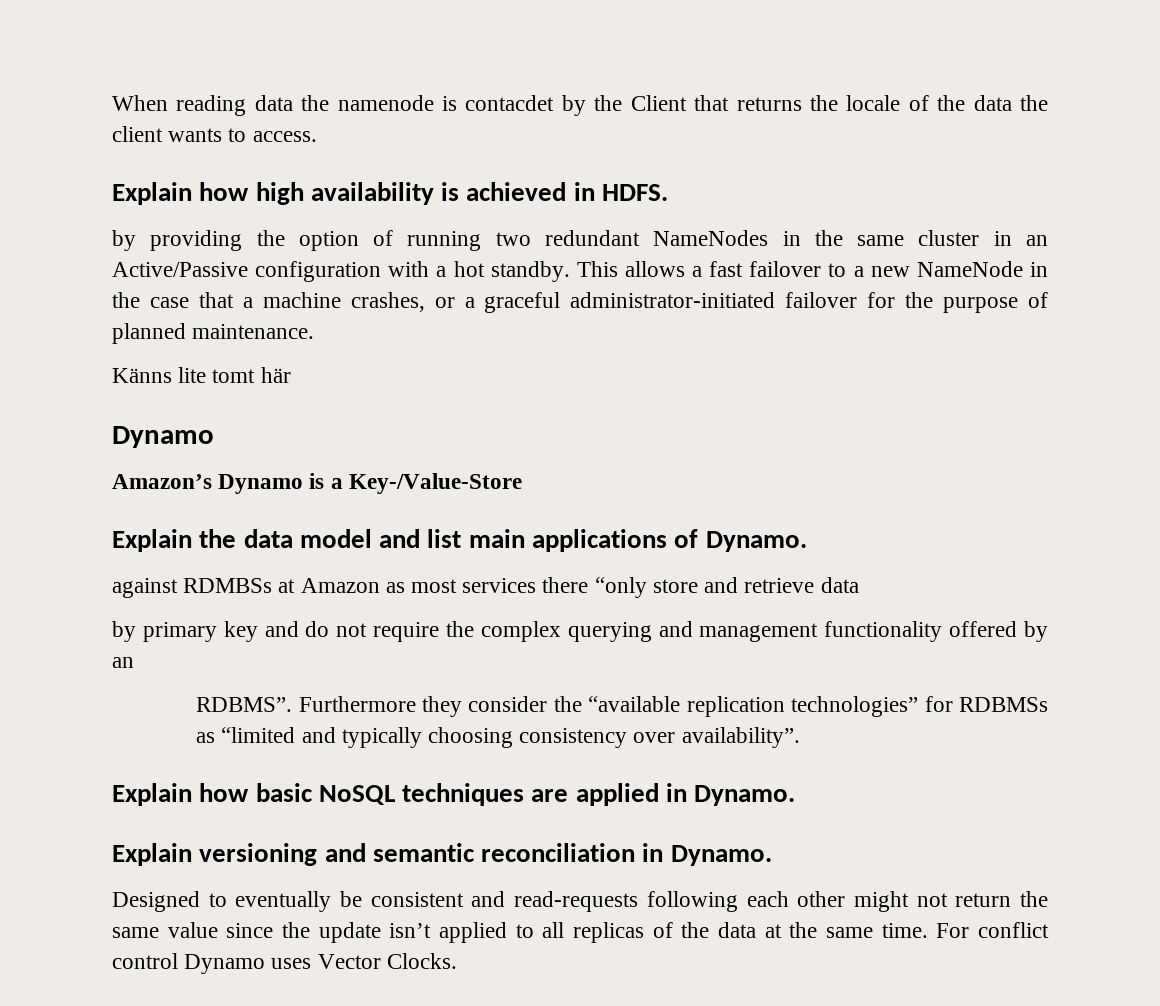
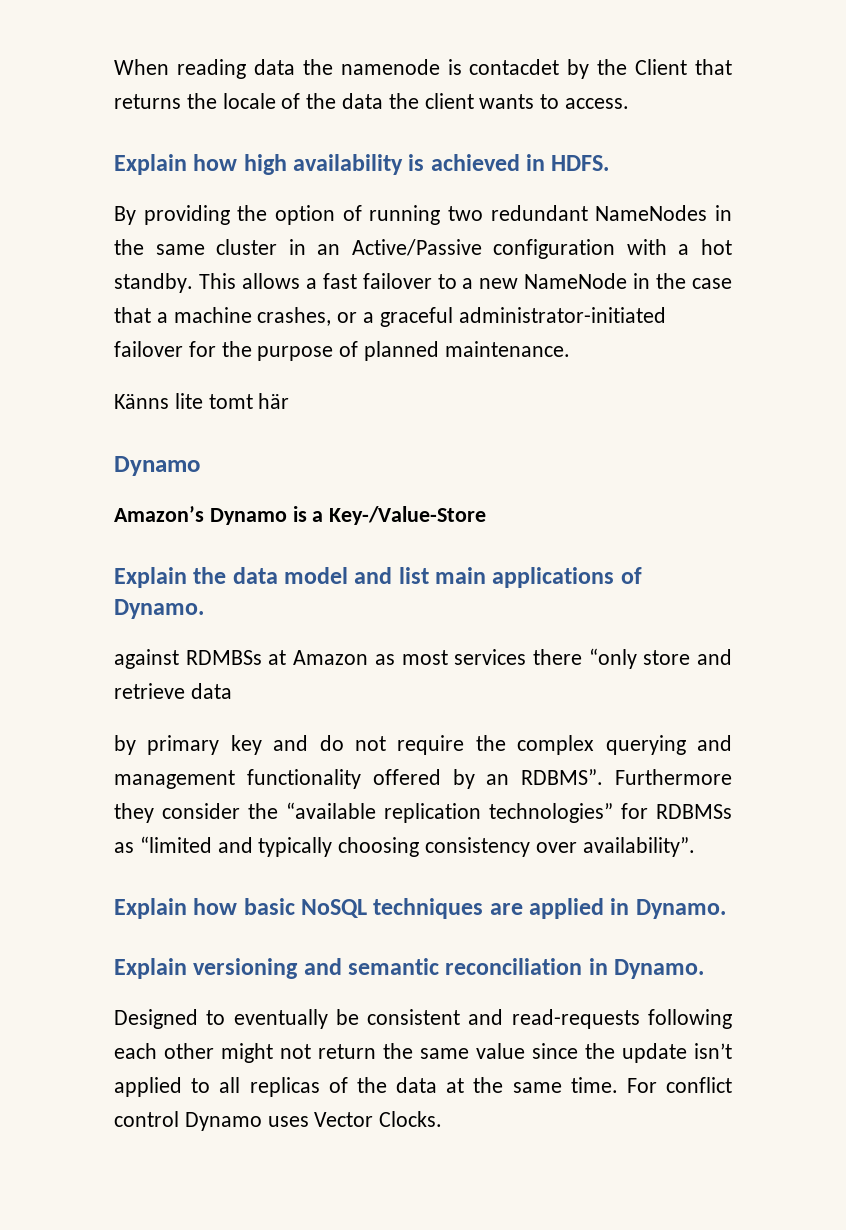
[112,230,136,251] by -> [114,206,136,225] By
(134, 662) // -> (510, 779) none

